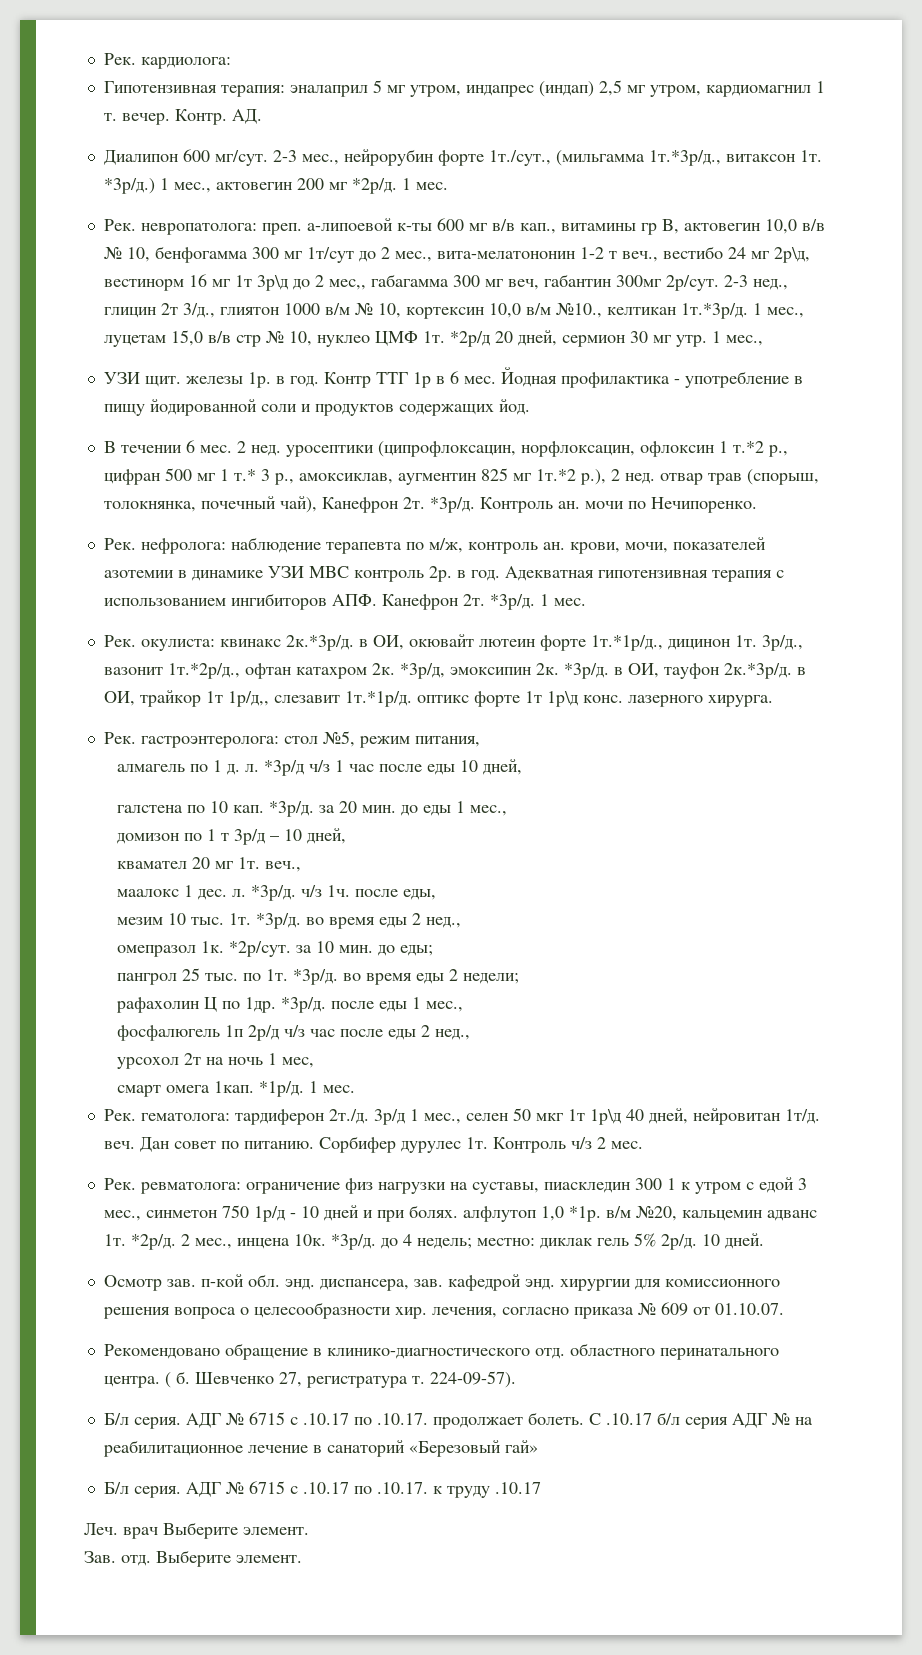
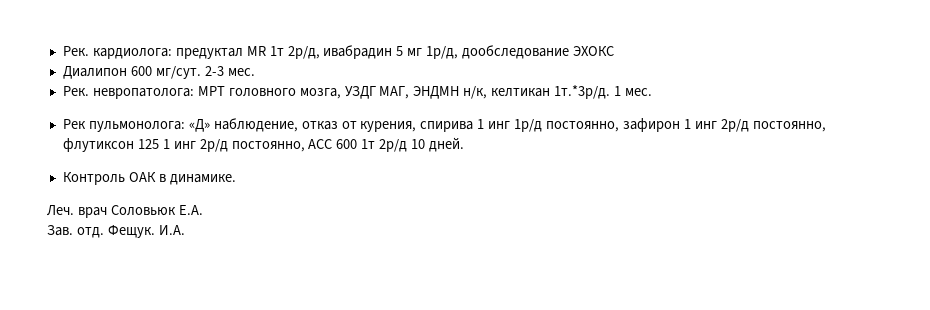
[103,80,825,97] [103,109,262,125] [103,149,822,166] [103,178,448,194] [103,218,825,235] [103,246,810,263] [103,274,788,291] [103,303,804,319] [103,330,763,347] [103,367,803,388] [103,399,530,416] [103,440,788,457] [103,468,819,485] [103,496,757,513] [103,537,766,554] [103,566,784,582] [103,593,586,610] [103,634,803,651] [103,663,806,679] [103,690,773,707] [103,731,480,748] [117,759,523,776] [117,801,508,817] [117,828,347,845] [117,857,302,872] [117,885,437,901] [117,913,462,929] [117,941,434,957] [117,968,520,985] [116,997,464,1013] [117,1025,471,1041] [117,1053,315,1069] [117,1081,356,1097] [103,1108,820,1125] [103,1136,643,1153] [103,1177,807,1194] [103,1205,817,1222] [103,1233,764,1250] [103,1274,780,1291] [102,1302,784,1319] [103,1343,779,1360] [103,1371,516,1388] [103,1412,813,1429] [102,1440,538,1457] [103,1481,541,1498] // Гипотензивная терапия: эналаприл 5 мг утром, индапрес (индап) 2,5 мг утром, кардиомагнил 1 т. вечер. Контр. АД. // Диалипон 600 мг/сут. 2-3 мес., нейрорубин форте 1т./сут., (мильгамма 1т.*3р/д., витаксон 1т. *3р/д.) 1 мес., актовегин 200 мг *2р/д. 1 мес. // Рек. невропатолога: преп. а-липоевой к-ты 600 мг в/в кап., витамины гр В, актовегин 10,0 в/в № 10, бенфогамма 300 мг 1т/сут до 2 мес., вита-мелатононин 1-2 т веч., вестибо 24 мг 2р\д, вестинорм 16 мг 1т 3р\д до 2 мес,, габагамма 300 мг веч, габантин 300мг 2р/сут. 2-3 нед., глицин 2т 3/д., глиятон 1000 в/м № 10, кортексин 10,0 в/м №10., келтикан 1т.*3р/д. 1 мес., луцетам 15,0 в/в стр № 10, нуклео ЦМФ 1т. *2р/д 20 дней, сермион 30 мг утр. 1 мес., // УЗИ щит. железы 1р. в год. Контр ТТГ 1р в 6 мес. Йодная профилактика - употребление в пищу йодированной соли и продуктов содержащих йод. // В течении 6 мес. 2 нед. уросептики (ципрофлоксацин, норфлоксацин, офлоксин 1 т.*2 р., цифран 500 мг 1 т.* 3 р., амоксиклав, аугментин 825 мг 1т.*2 р.), 2 нед. отвар трав (спорыш, толокнянка, почечный чай), Канефрон 2т. *3р/д. Контроль ан. мочи по Нечипоренко. // Рек. нефролога: наблюдение терапевта по м/ж, контроль ан. крови, мочи, показателей азотемии в динамике УЗИ МВС контроль 2р. в год. Адекватная гипотензивная терапия с использованием ингибиторов АПФ. Канефрон 2т. *3р/д. 1 мес. // Рек. окулиста: квинакс 2к.*3р/д. в ОИ, окювайт лютеин форте 1т.*1р/д., дицинон 1т. 3р/д., вазонит 1т.*2р/д., офтан катахром 2к. *3р/д, эмоксипин 2к. *3р/д. в ОИ, тауфон 2к.*3р/д. в ОИ, трайкор 1т 1р/д,, слезавит 1т.*1р/д. оптикс форте 1т 1р\д конс. лазерного хирурга. // Рек. гастроэнтеролога: стол №5, режим питания, // алмагель по 1 д. л. *3р/д ч/з 1 час после еды 10 дней, // галстена по 10 кап. *3р/д. за 20 мин. до еды 1 мес., // домизон по 1 т 3р/д – 10 дней, // квамател 20 мг 1т. веч., // маалокс 1 дес. л. *3р/д. ч/з 1ч. после еды, // мезим 10 тыс. 1т. *3р/д. во время еды 2 нед., // омепразол 1к. *2р/сут. за 10 мин. до еды; // пангрол 25 тыс. по 1т. *3р/д. во время еды 2 недели; // рафахолин Ц по 1др. *3р/д. после еды 1 мес., // фосфалюгель 1п 2р/д ч/з час после еды 2 нед., // урсохол 2т на ночь 1 мес, // смарт омега 1кап. *1р/д. 1 мес. // Рек. гематолога: тардиферон 2т./д. 3р/д 1 мес., селен 50 мкг 1т 1р\д 40 дней, нейровитан 1т/д. веч. Дан совет по питанию. Сорбифер дурулес 1т. Контроль ч/з 2 мес. // Рек. ревматолога: ограничение физ нагрузки на суставы, пиаскледин 300 1 к утром с едой 3 мес., синметон 750 1р/д - 10 дней и при болях. алфлутоп 1,0 *1р. в/м №20, кальцемин адванс 1т. *2р/д. 2 мес., инцена 10к. *3р/д. до 4 недель; местно: диклак гель 5% 2р/д. 10 дней. // Осмотр зав. п-кой обл. энд. диспансера, зав. кафедрой энд. хирургии для комиссионного решения вопроса о целесообразности хир. лечения, согласно приказа № 609 от 01.10.07. // Рекомендовано обращение в клинико-диагностического отд. областного перинатального центра. ( б. Шевченко 27, регистратура т. 224-09-57). // Б/л серия. АДГ № 6715 с .10.17 по .10.17. продолжает болеть. С .10.17 б/л серия АДГ № на реабилитационное лечение в санаторий «Березовый гай» // Б/л серия. АДГ № 6715 с .10.17 по .10.17. к труду .10.17 -> [175,45,615,59] [62,66,255,79] [62,85,652,99] [62,118,826,132] [62,137,465,152] [62,172,236,185] предуктал MR 1т 2р/д, ивабрадин 5 мг 1р/д, дообследование ЭХОКС // Диалипон 600 мг/сут. 2-3 мес. // Рек. невропатолога: МРТ головного мозга, УЗДГ МАГ, ЭНДМН н/к, келтикан 1т.*3р/д. 1 мес. // Рек пульмонолога: «Д» наблюдение, отказ от курения, спирива 1 инг 1р/д постоянно, зафирон 1 инг 2р/д постоянно, флутиксон 125 1 инг 2р/д постоянно, АСС 600 1т 2р/д 10 дней. // Контроль ОАК в динамике.
[163,1522,309,1539] Выберите элемент. -> [110,205,203,216] Соловьюк Е.А.
[156,1550,302,1567] Выберите элемент. -> [107,225,185,238] Фещук. И.А.

